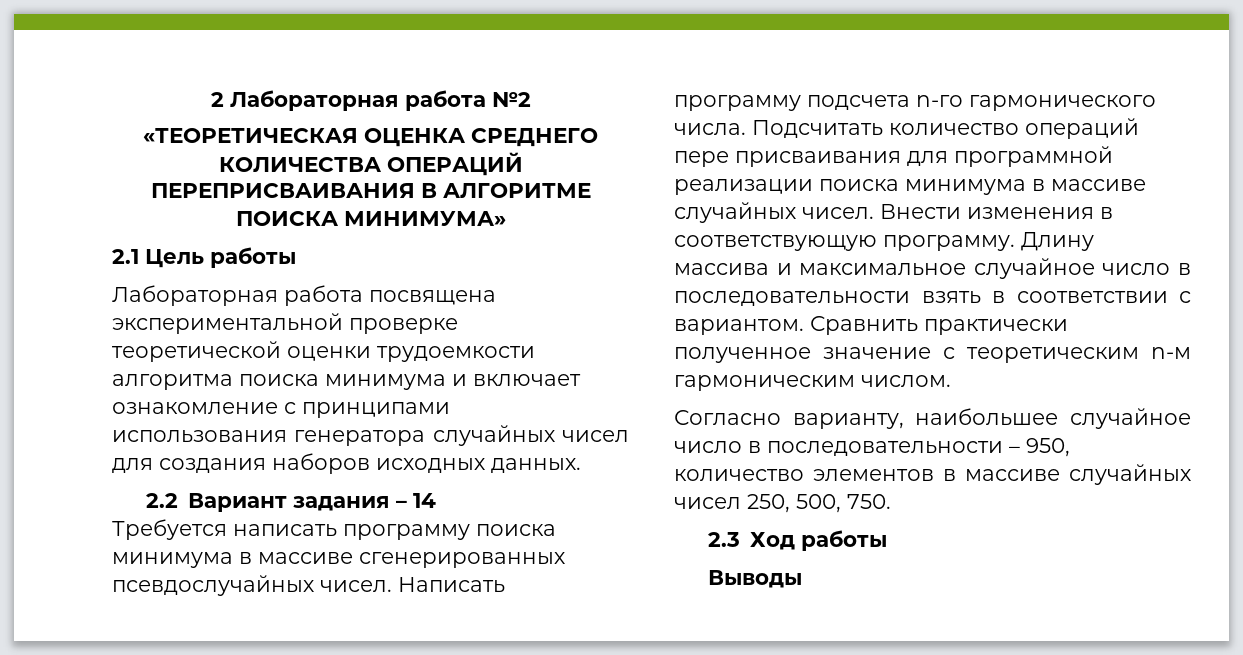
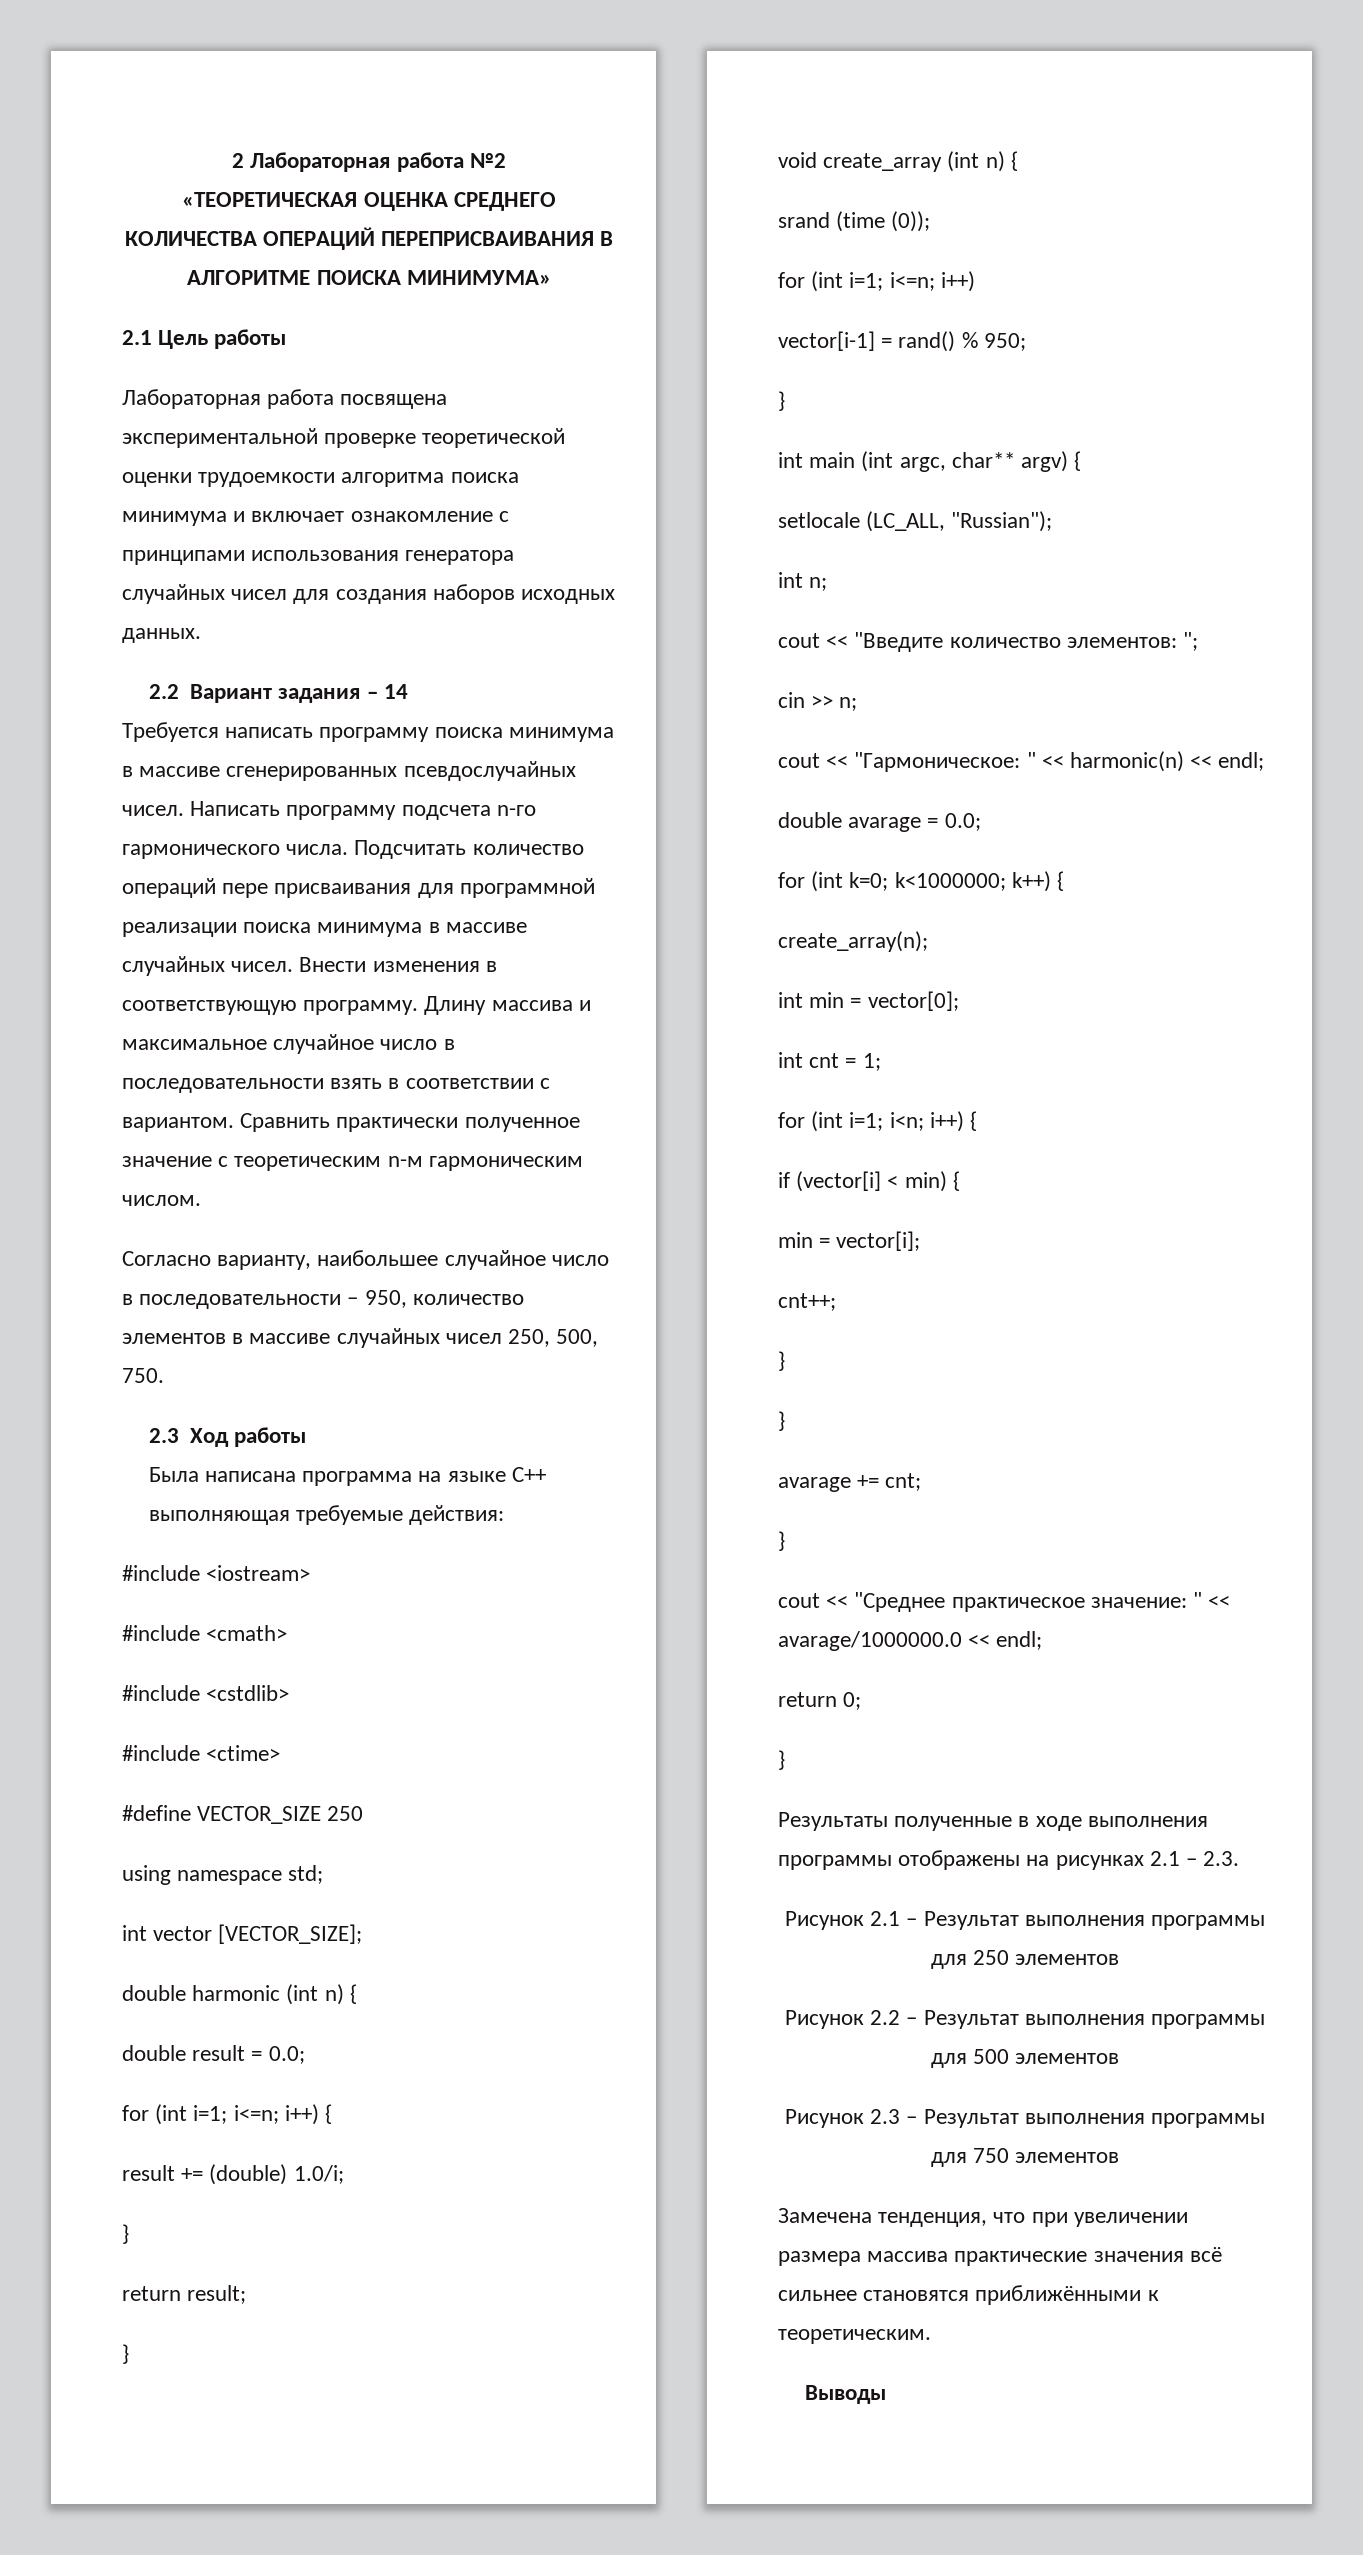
(888, 540) none -> [148,1467,546,1486] [148,1505,505,1525] [122,1565,311,1581] [122,1625,288,1641] [122,1685,290,1701] [122,1745,281,1761] [122,1805,364,1824] [122,1865,324,1885] [122,1924,363,1944] [122,1984,357,2005] [122,2045,305,2064] [122,2104,333,2125] [122,2164,344,2185] [122,2224,129,2244] [122,2285,247,2304] [122,2344,129,2364] [778,151,1018,172] [778,211,931,232] [778,271,975,292] [778,331,1026,352] [778,391,785,411] [778,451,1082,472] [778,511,1053,532] [778,572,828,591] [778,632,1199,652] [778,692,858,711] [778,751,1265,772] [778,812,981,832] [778,871,1065,892] [778,931,928,952] [778,991,959,1011] [778,1052,881,1071] [778,1111,978,1132] [778,1171,960,1192] [778,1231,921,1251] [778,1293,836,1311] [778,1351,785,1371] [778,1411,785,1431] [778,1473,922,1492] [778,1531,785,1551] [778,1592,1231,1612] [778,1631,1043,1651] [778,1692,862,1710] [778,1750,785,1770] [778,1812,1208,1831] [778,1850,1240,1870] [784,1911,1266,1930] [930,1950,1120,1969] [784,2010,1266,2029] [930,2049,1120,2068] [784,2109,1266,2128] [930,2148,1120,2167] [778,2208,1188,2227] [778,2247,1222,2266] [778,2285,1159,2305] [778,2329,931,2344] // Была написана программа на языке C++ выполняющая требуемые действия: // #include <iostream> // #include <cmath> // #include <cstdlib> // #include <ctime> // #define VECTOR_SIZE 250 // using namespace std; // int vector [VECTOR_SIZE]; // double harmonic (int n) { // double result = 0.0; // for (int i=1; i<=n; i++) { // result += (double) 1.0/i; // } // return result; // } // void create_array (int n) { // srand (time (0)); // for (int i=1; i<=n; i++) // vector[i-1] = rand() % 950; // } // int main (int argc, char** argv) { // setlocale (LC_ALL, "Russian"); // int n; // cout << "Введите количество элементов: "; // cin >> n; // cout << "Гармоническое: " << harmonic(n) << endl; // double avarage = 0.0; // for (int k=0; k<1000000; k++) { // create_array(n); // int min = vector[0]; // int cnt = 1; // for (int i=1; i<n; i++) { // if (vector[i] < min) { // min = vector[i]; // cnt++; // } // } // avarage += cnt; // } // cout << "Среднее практическое значение: " << avarage/1000000.0 << endl; // return 0; // } // Результаты полученные в ходе выполнения программы отображены на рисунках 2.1 – 2.3. // Рисунок 2.1 – Результат выполнения программы для 250 элементов // Рисунок 2.2 – Результат выполнения программы для 500 элементов // Рисунок 2.3 – Результат выполнения программы для 750 элементов // Замечена тенденция, что при увеличении размера массива практические значения всё сильнее становятся приближёнными к теоретическим.

